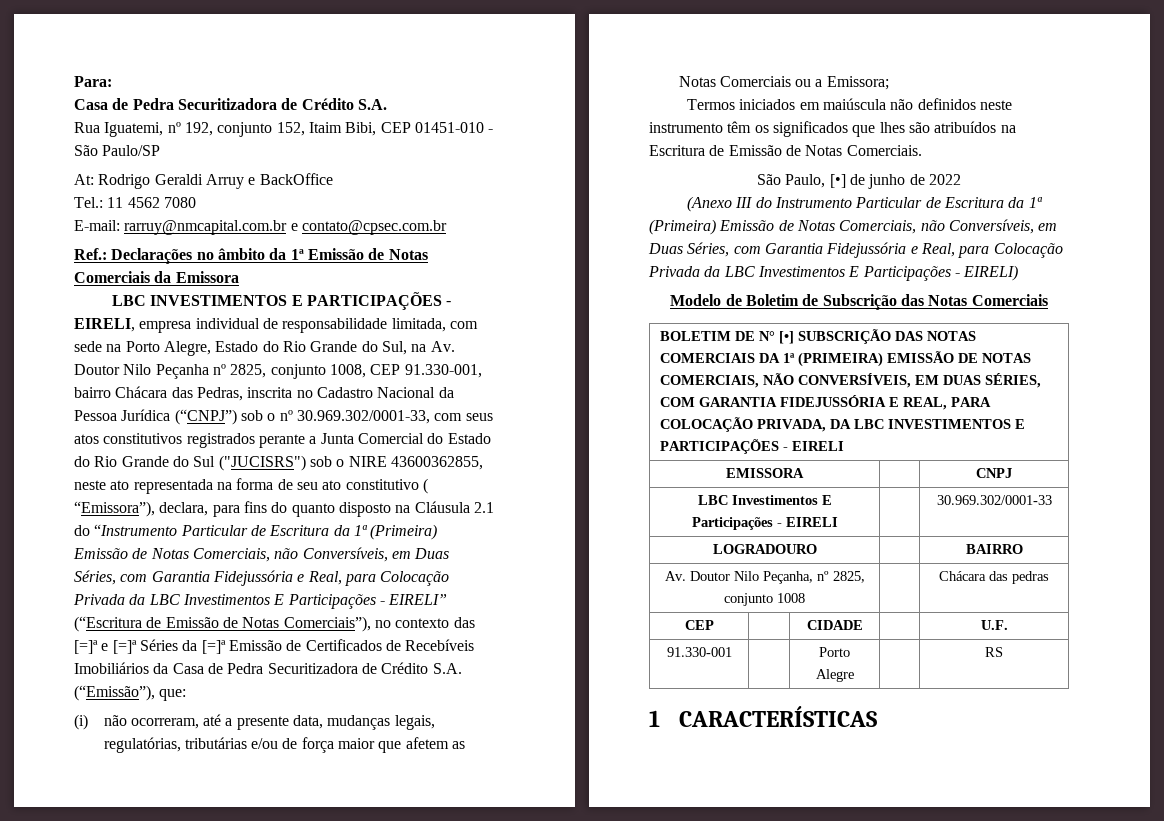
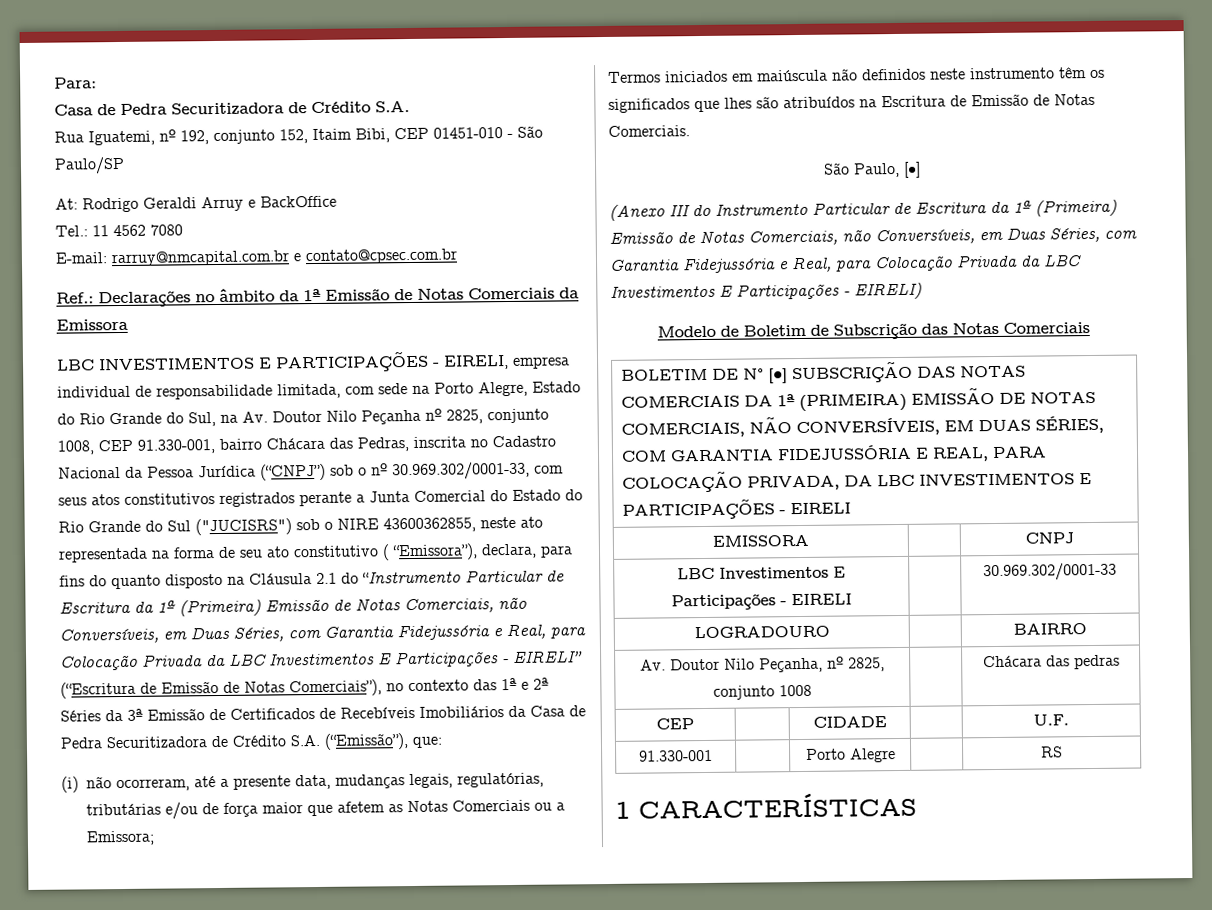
[74,640,137,654] [=]ª e [=]ª -> [501,677,549,691] 1ª e 2ª
[201,640,226,654] [=]ª -> [127,708,143,721] 3ª
[850,174,961,189] de junho de 2022 -> (921, 169) none

